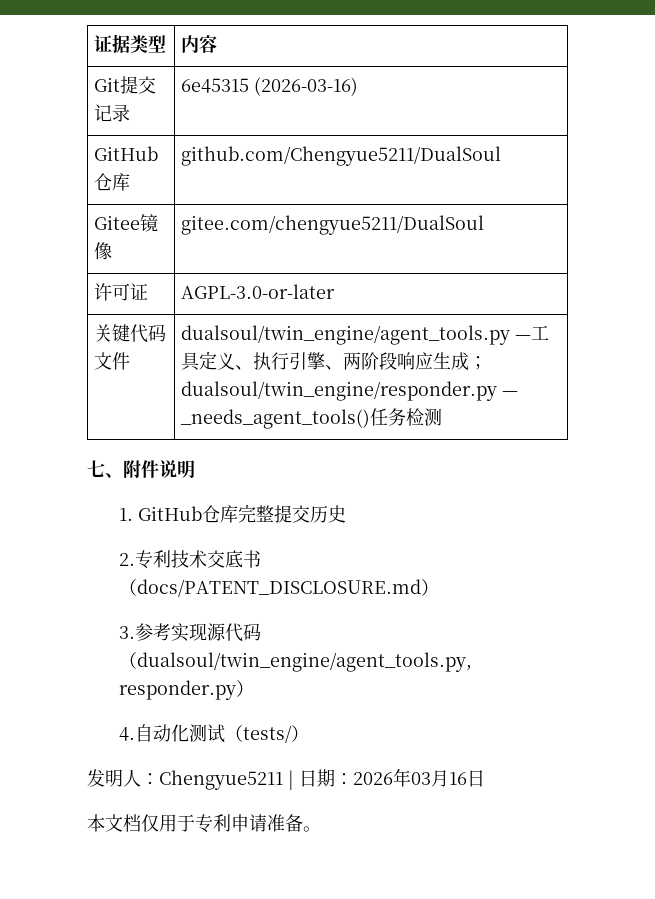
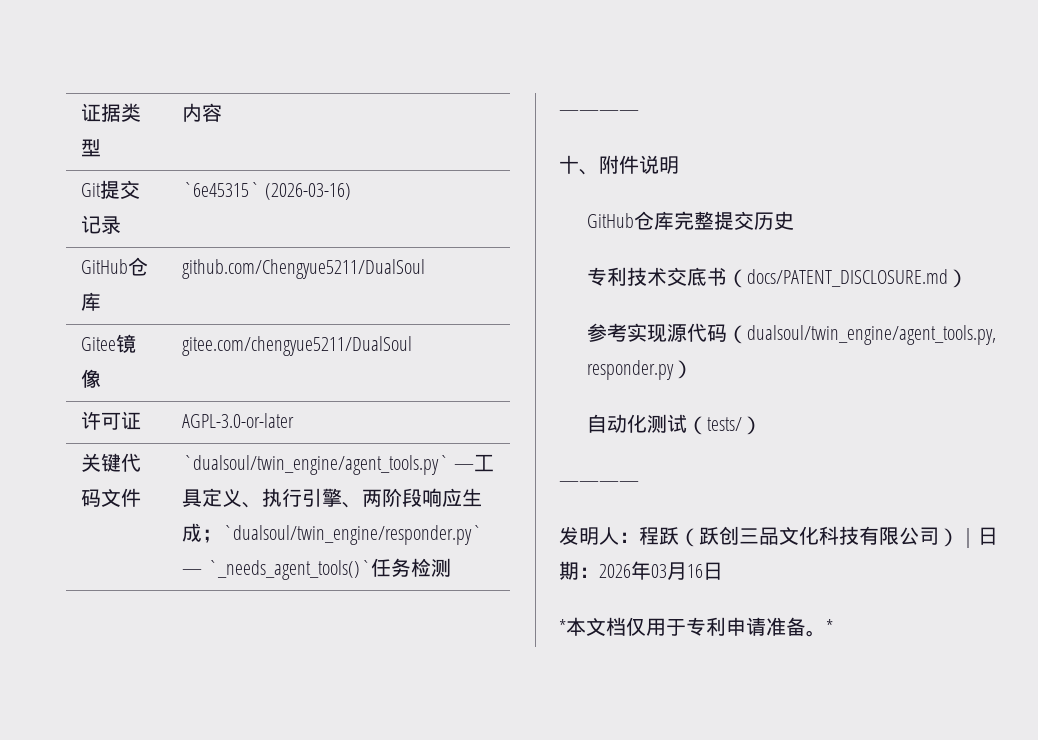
[181,78,250,93] 6e45315 -> [182,182,261,197] `6e45315`
[181,325,511,345] dualsoul/twin_engine/agent_tools.py -> [182,455,450,475] `dualsoul/twin_engine/agent_tools.py`
[181,381,519,401] [180,409,371,429] dualsoul/twin_engine/responder.py — _needs_agent_tools() -> [222,525,483,545] [182,560,372,580] `dualsoul/twin_engine/responder.py` — `_needs_agent_tools()`
[87,460,105,477] 七 -> [559,110,639,116] [559,155,579,174] ―――― // 十
[119,508,134,521] 1. -> (679, 165) none
[119,553,136,566] 2. -> (794, 220) none
[119,626,136,639] 3. -> (968, 278) none
[119,727,136,741] 4. -> (693, 369) none
(310, 733) none -> [559,481,639,487] // ――――
[159,770,283,790] Chengyue5211 -> [639,526,959,547] 程跃（跃创三品文化科技有限公司）
(485, 778) none -> [559,619,566,634] *
(321, 829) none -> [826,619,833,634] *

